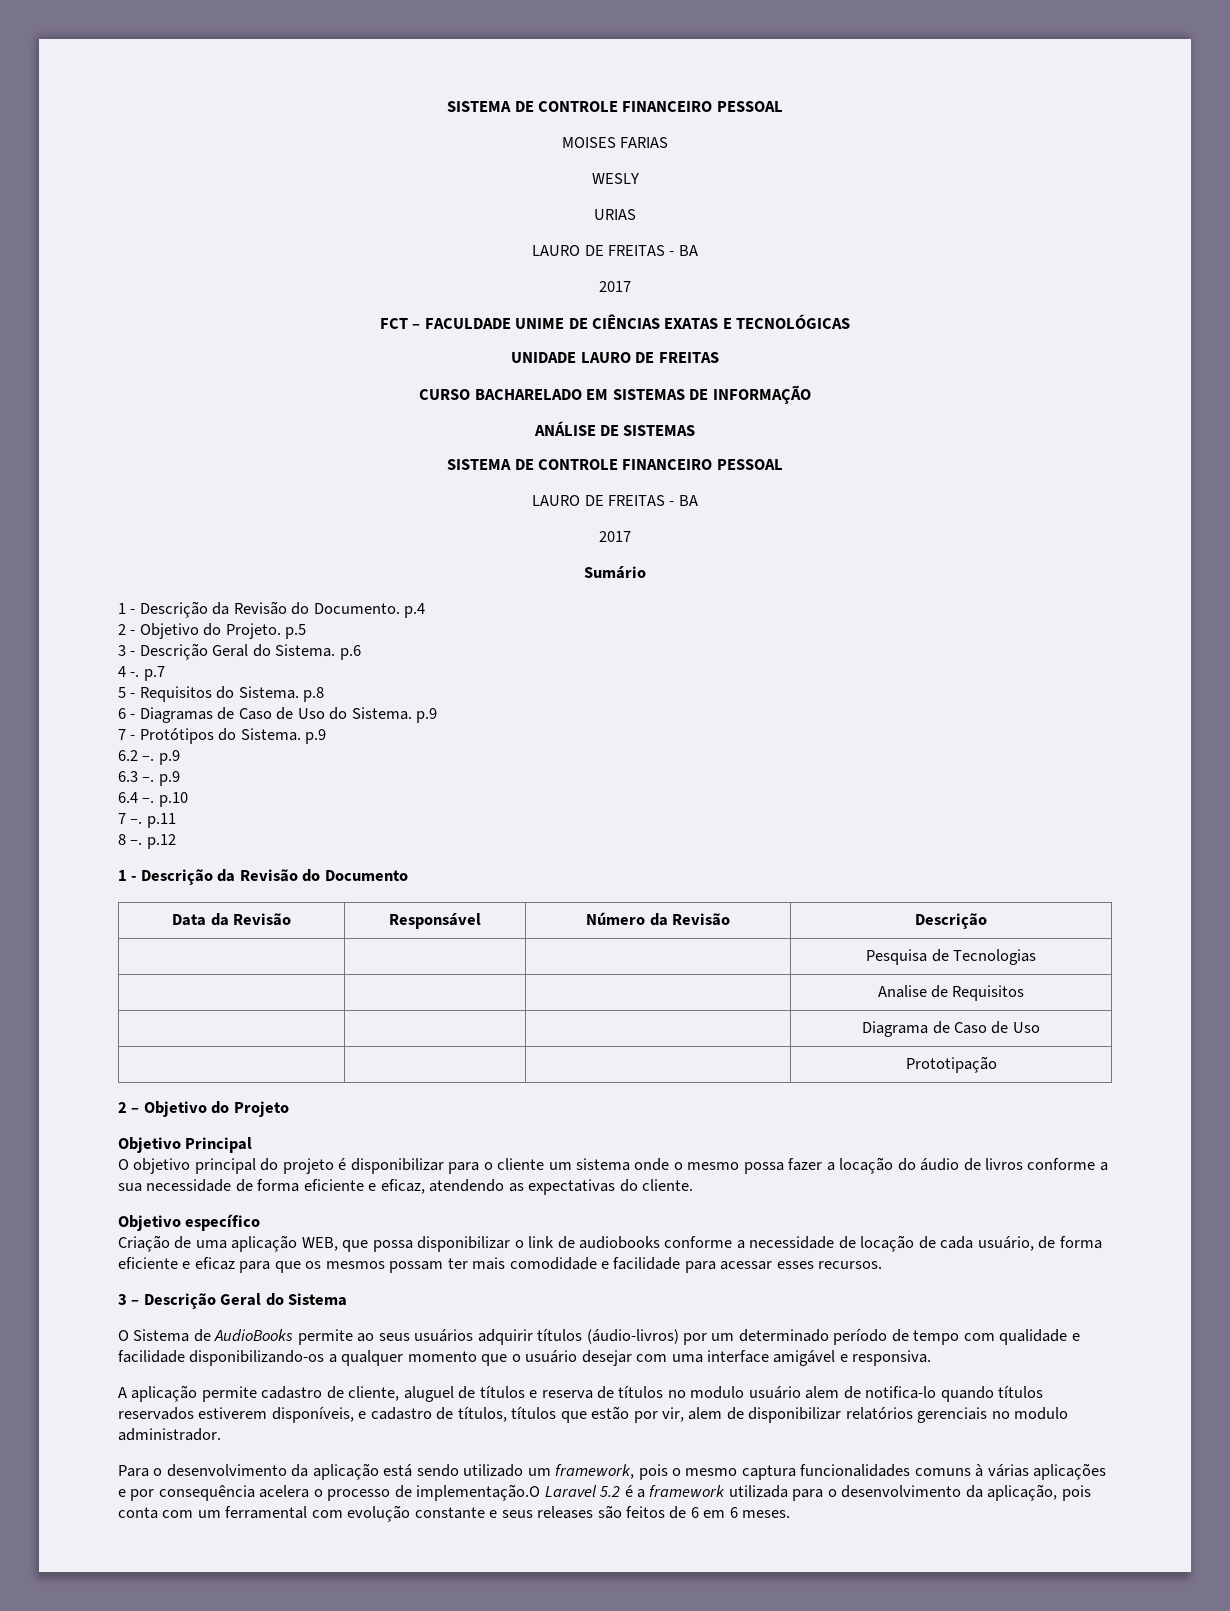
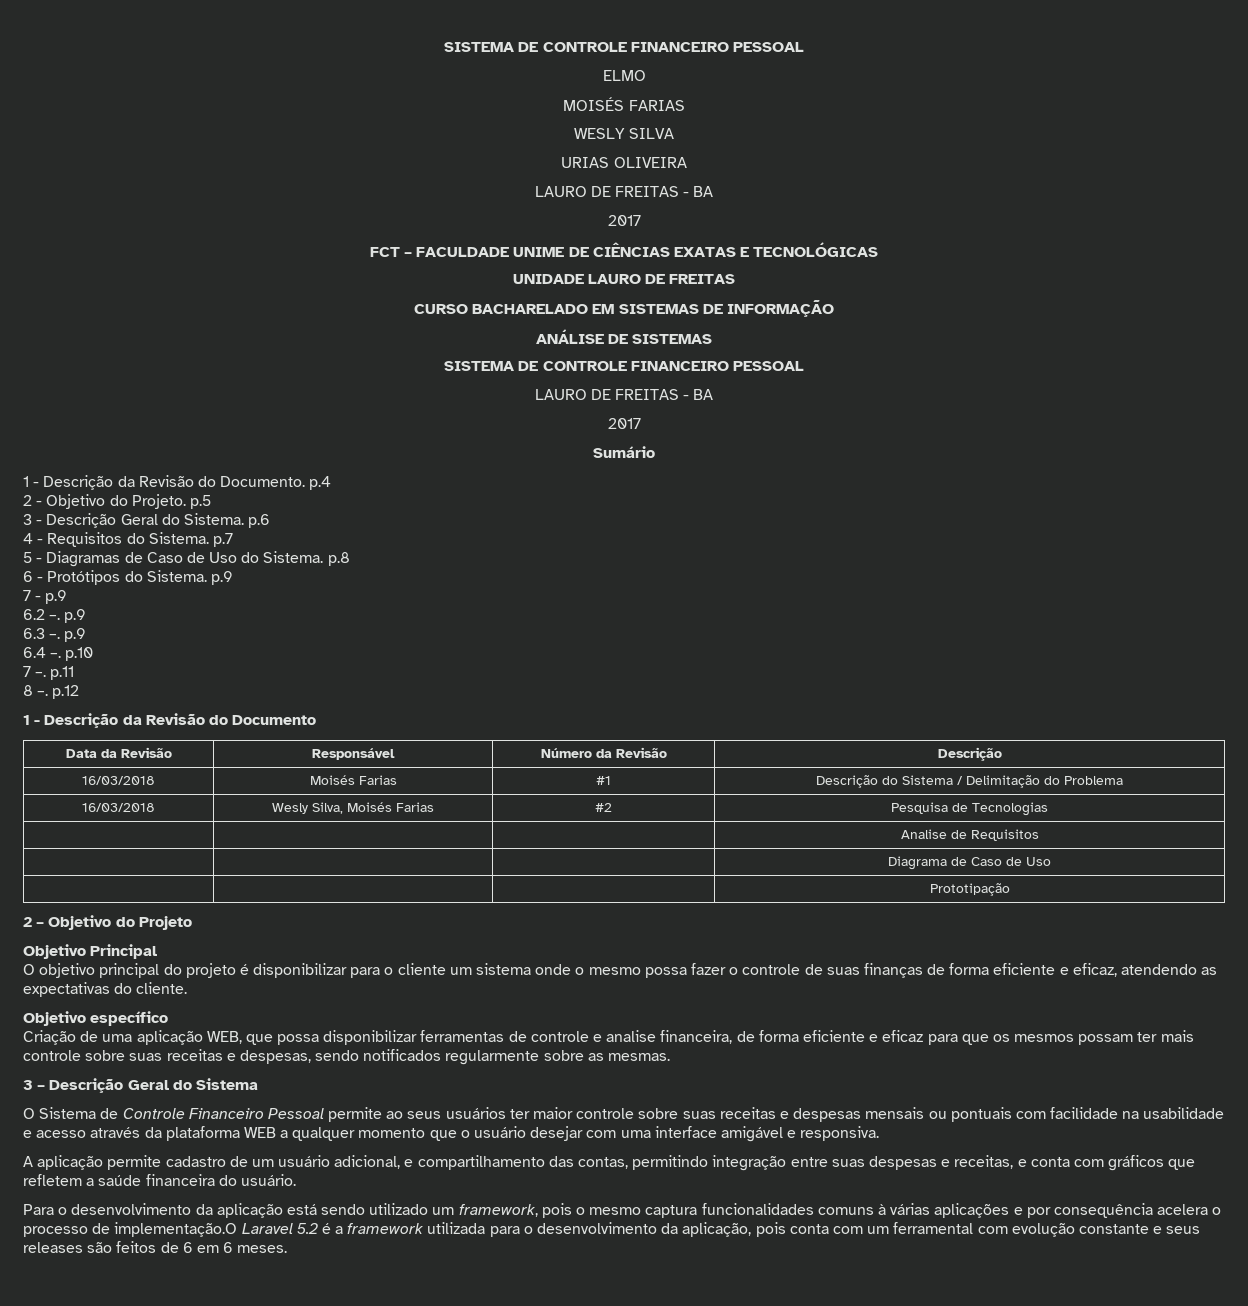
[447,101,783,112] [561,137,616,148] SISTEMA DE CONTROLE FINANCEIRO PESSOAL // MOISES -> [444,42,804,52] [602,70,646,81] [563,97,625,111] SISTEMA DE CONTROLE FINANCEIRO PESSOAL // ELMO // MOISÉS
(639, 178) none -> [629,128,675,139] SILVA
(636, 214) none -> [613,157,687,168] OLIVEIRA
[130,666,165,681] [118,687,126,698] -. p.7 // 5 -> (33, 538) none
[303,687,325,702] [118,708,126,719] p.8 // 6 -> [212,533,233,547] [23,552,32,563] p.7 // 5
(412, 713) none -> [327,552,350,566] [23,570,207,585] p.8 // 6 - Protótipos do Sistema.
[139,728,301,744] Protótipos do Sistema. -> (42, 598) none
(988, 921) | | -> [82,776,155,785] [309,775,397,785] [596,776,611,785] [816,775,1123,788] [82,803,155,812] [272,802,434,814] [595,803,612,812] 16/03/2018 | Moisés Farias | #1 | Descrição do Sistema / Delimitação do Problema // 16/03/2018 | Wesly Silva, Moisés Farias | #2
[826,1157,1108,1174] [118,1179,232,1192] a locação do áudio de livros conforme a sua necessidade -> [729,963,923,978] o controle de suas finanças
[514,1235,1034,1252] o link de audiobooks conforme a necessidade de locação de cada usuário, -> [420,1030,733,1044] ferramentas de controle e analise financeira,
[509,1257,883,1273] comodidade e facilidade para acessar esses recursos. -> [23,1049,671,1065] controle sobre suas receitas e despesas, sendo notificados regularmente sobre as mesmas.
[214,1329,294,1342] AudioBooks -> [122,1108,324,1119] Controle Financeiro Pessoal
[477,1328,1080,1345] [118,1350,325,1366] adquirir títulos (áudio-livros) por um determinado período de tempo com qualidade e facilidade disponibilizando-os -> [509,1107,1225,1122] [23,1126,276,1141] ter maior controle sobre suas receitas e despesas mensais ou pontuais com facilidade na usabilidade e acesso através da plataforma WEB
[348,1385,1044,1402] [118,1406,1069,1423] [118,1428,221,1441] cliente, aluguel de títulos e reserva de títulos no modulo usuário alem de notifica-lo quando títulos reservados estiverem disponíveis, e cadastro de títulos, títulos que estão por vir, alem de disponibilizar relatórios gerenciais no modulo administrador. -> [251,1155,1196,1171] [23,1174,296,1186] um usuário adicional, e compartilhamento das contas, permitindo integração entre suas despesas e receitas, e conta com gráficos que refletem a saúde financeira do usuário.

